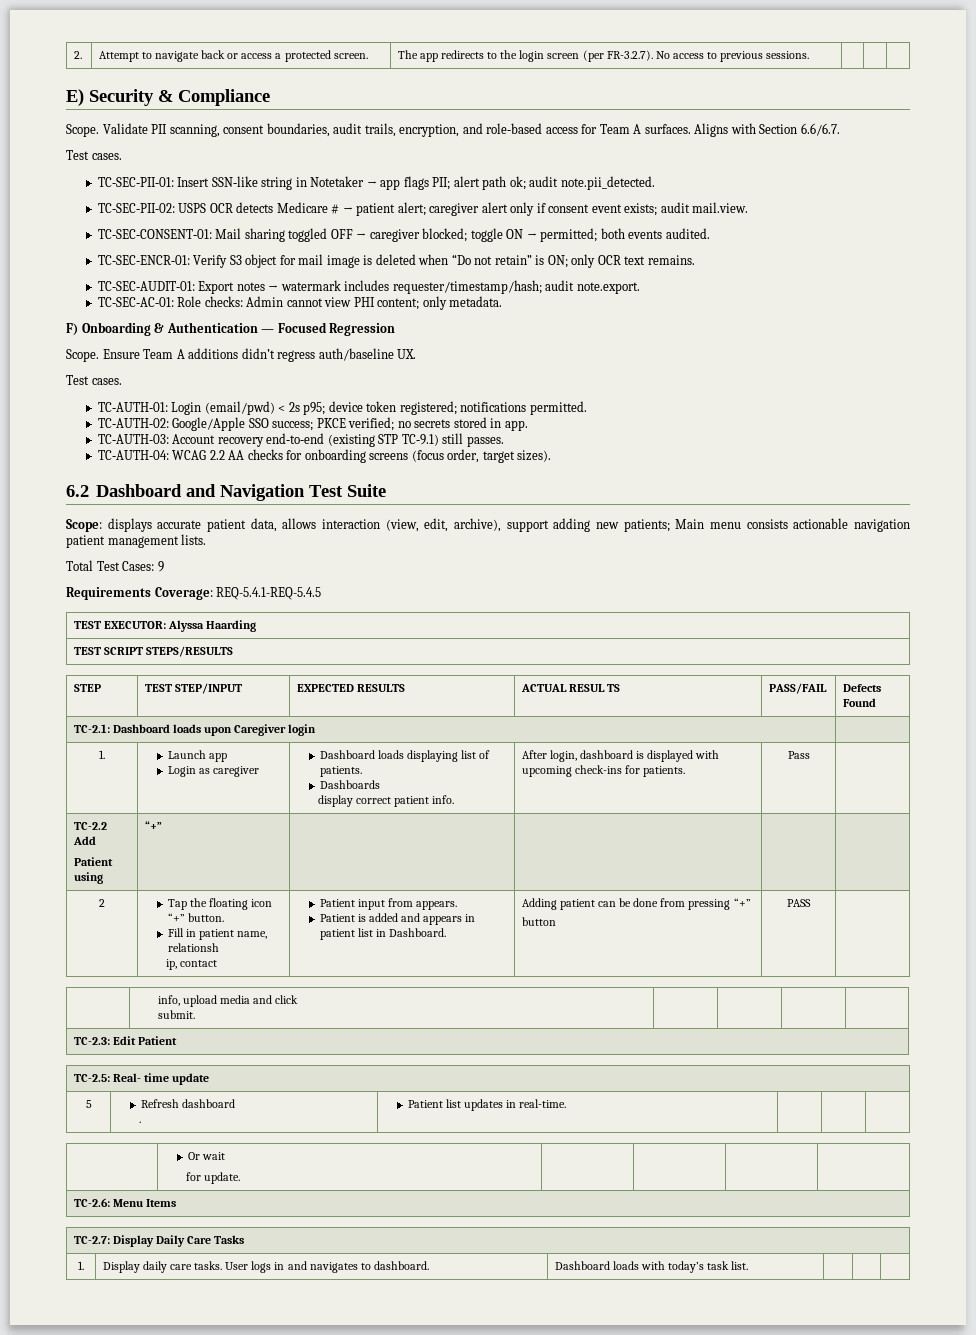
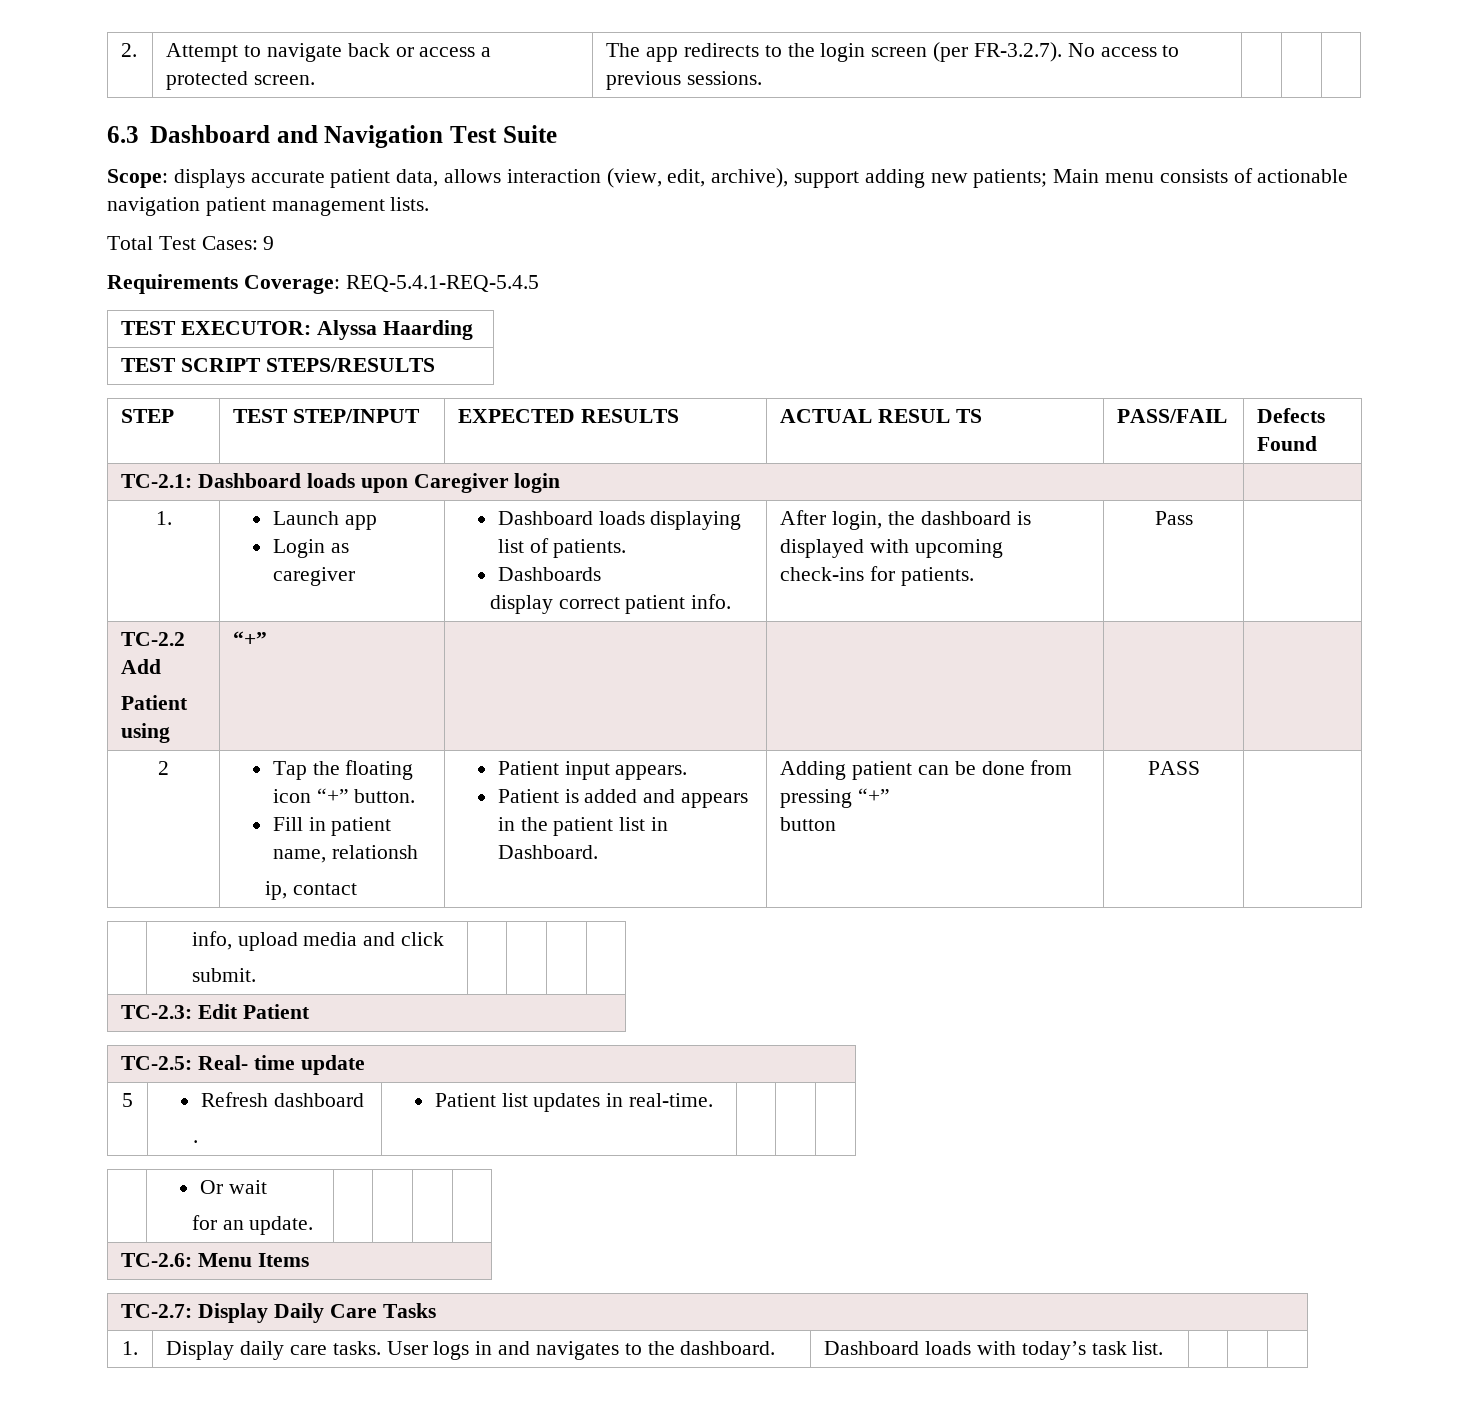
[66,89,270,106] [66,123,840,137] [66,150,122,160] [97,176,655,190] [97,202,749,216] [97,228,710,242] [97,254,695,268] [97,280,640,294] [97,296,503,310] [66,322,396,336] [66,348,417,362] [66,375,122,385] [97,401,587,415] [97,417,528,431] [97,433,504,447] [97,449,552,463] [66,485,89,497] E) Security & Compliance // Scope. Validate PII scanning, consent boundaries, audit trails, encryption, and role‑based access for Team A surfaces. Aligns with Section 6.6/6.7. // Test cases. // TC‑SEC‑PII‑01: Insert SSN‑like string in Notetaker → app flags PII; alert path ok; audit note.pii_detected. // TC‑SEC‑PII‑02: USPS OCR detects Medicare # → patient alert; caregiver alert only if consent event exists; audit mail.view. // TC‑SEC‑CONSENT‑01: Mail sharing toggled OFF → caregiver blocked; toggle ON → permitted; both events audited. // TC‑SEC‑ENCR‑01: Verify S3 object for mail image is deleted when “Do not retain” is ON; only OCR text remains. // TC‑SEC‑AUDIT‑01: Export notes → watermark includes requester/timestamp/hash; audit note.export. // TC‑SEC‑AC‑01: Role checks: Admin cannot view PHI content; only metadata. // F) Onboarding & Authentication — Focused Regression // Scope. Ensure Team A additions didn’t regress auth/baseline UX. // Test cases. // TC‑AUTH‑01: Login (email/pwd) < 2s p95; device token registered; notifications permitted. // TC‑AUTH‑02: Google/Apple SSO success; PKCE verified; no secrets stored in app. // TC‑AUTH‑03: Account recovery end‑to‑end (existing STP TC‑9.1) still passes. // TC‑AUTH‑04: WCAG 2.2 AA checks for onboarding screens (focus order, target sizes). // 6.2 -> [107,126,139,143] 6.3
(788, 524) none -> [1233,168,1253,183] of
(577, 756) none -> [888,511,916,525] the
[387,898,413,907] from -> (610, 770) none
(476, 918) none -> [520,817,548,831] the
(201, 1176) none -> [222,1220,244,1230] an
(371, 1266) none -> [647,1341,675,1355] the

